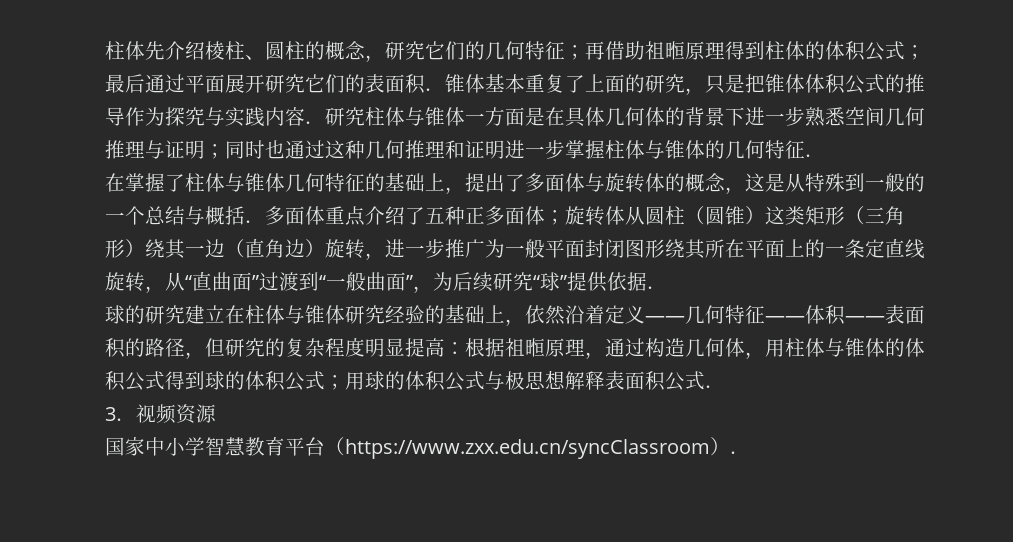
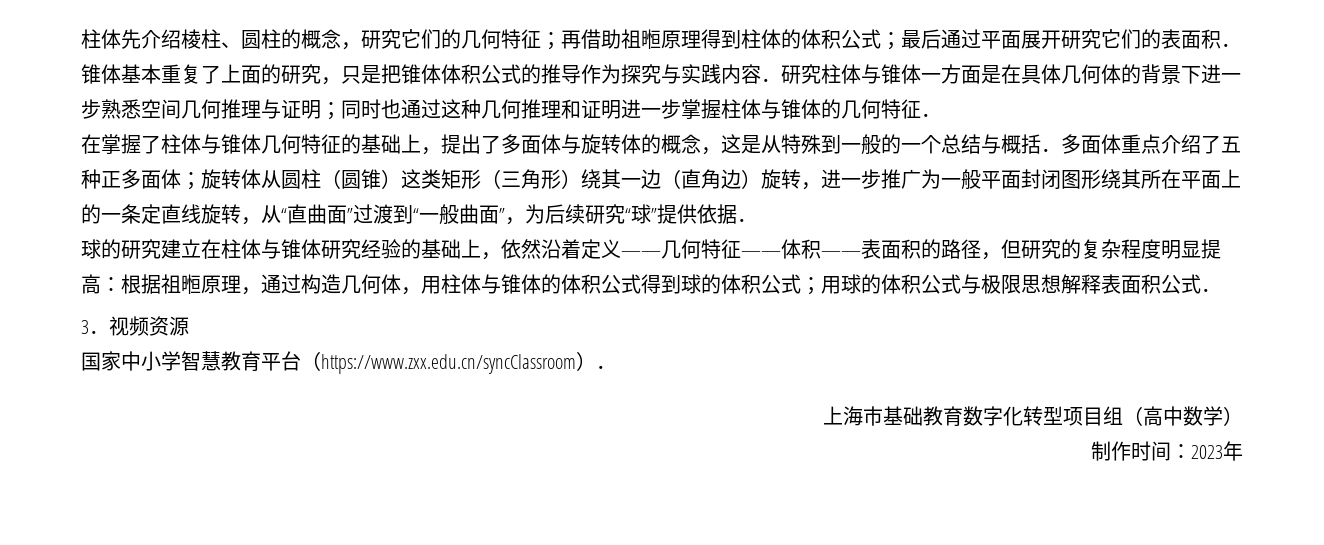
(525, 380) none -> [1001,274,1021,294] 限
(750, 452) none -> [823,406,1243,426] [1091,441,1243,461] // 上海市基础教育数字化转型项目组（高中数学） // 制作时间：2023年

